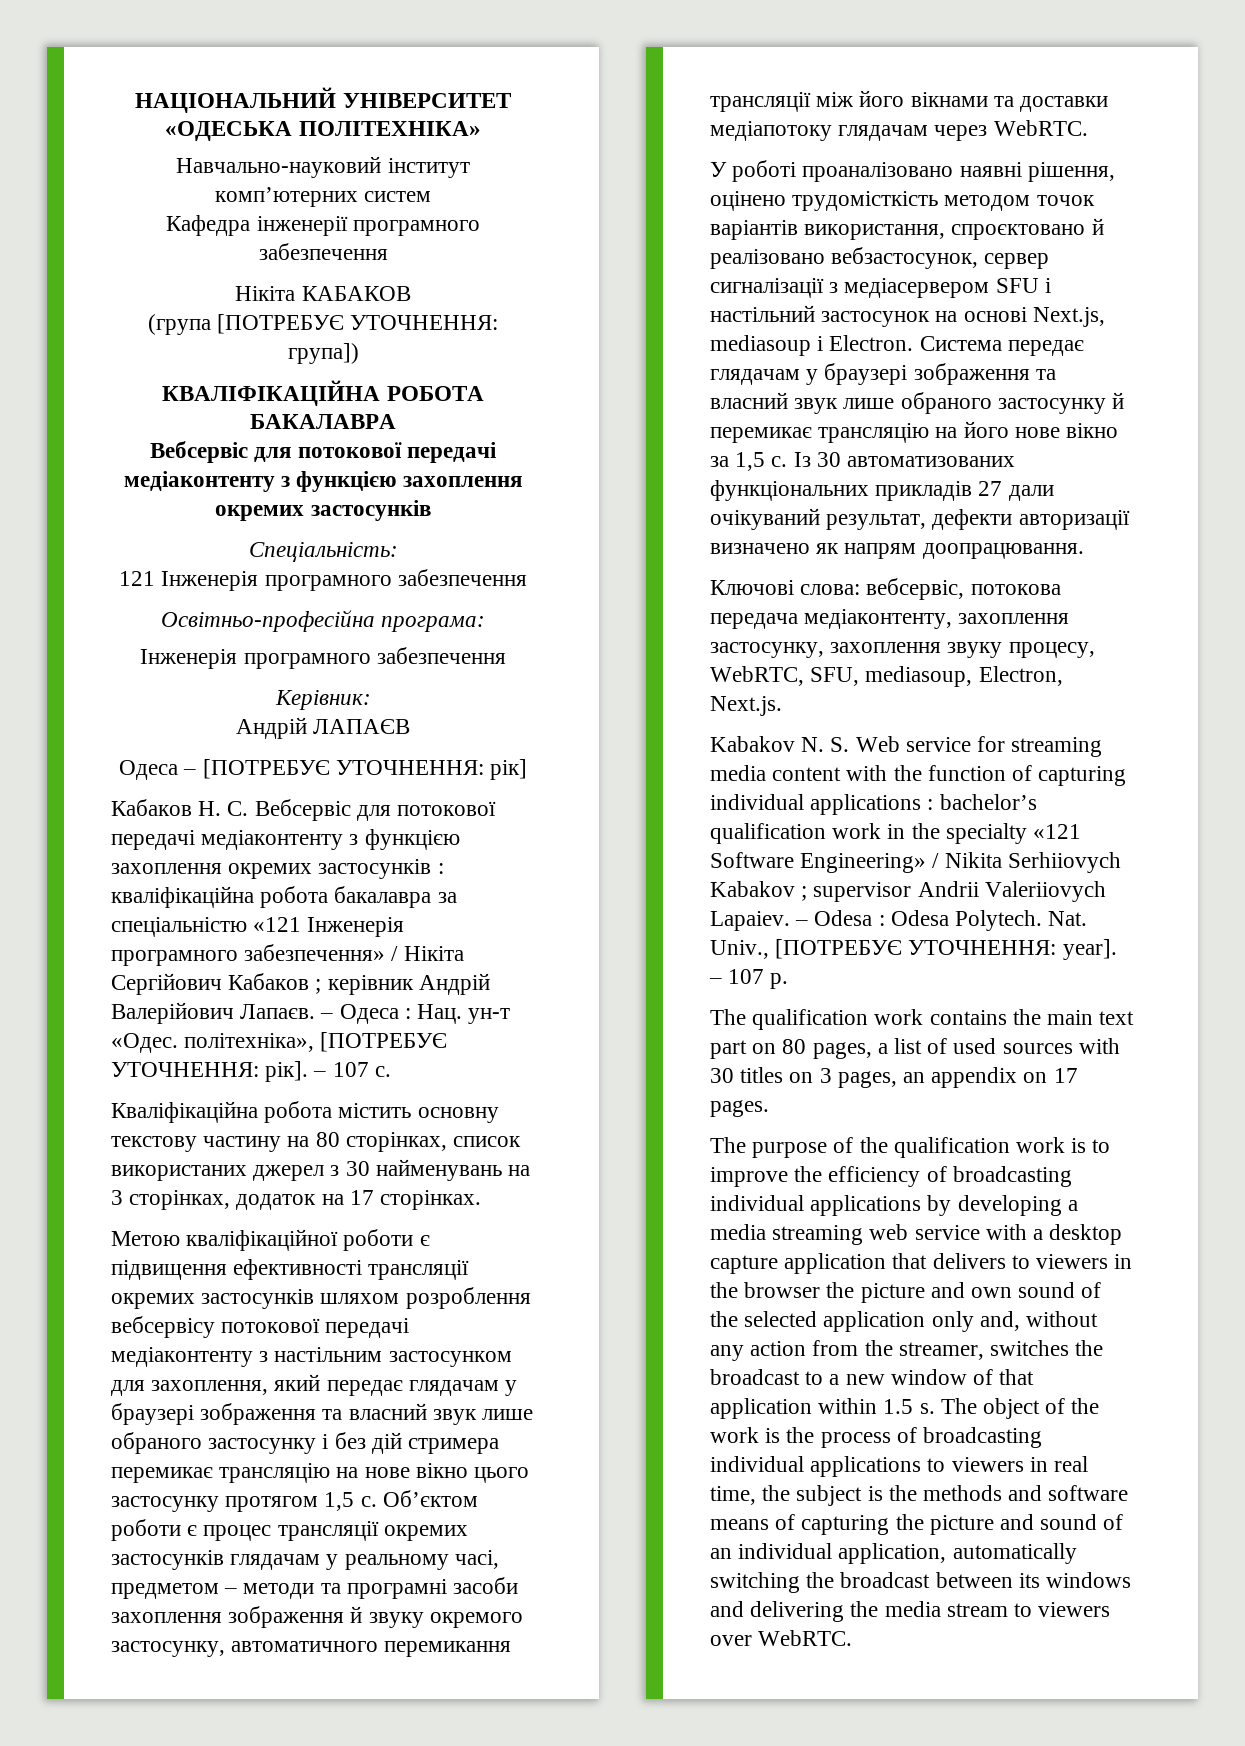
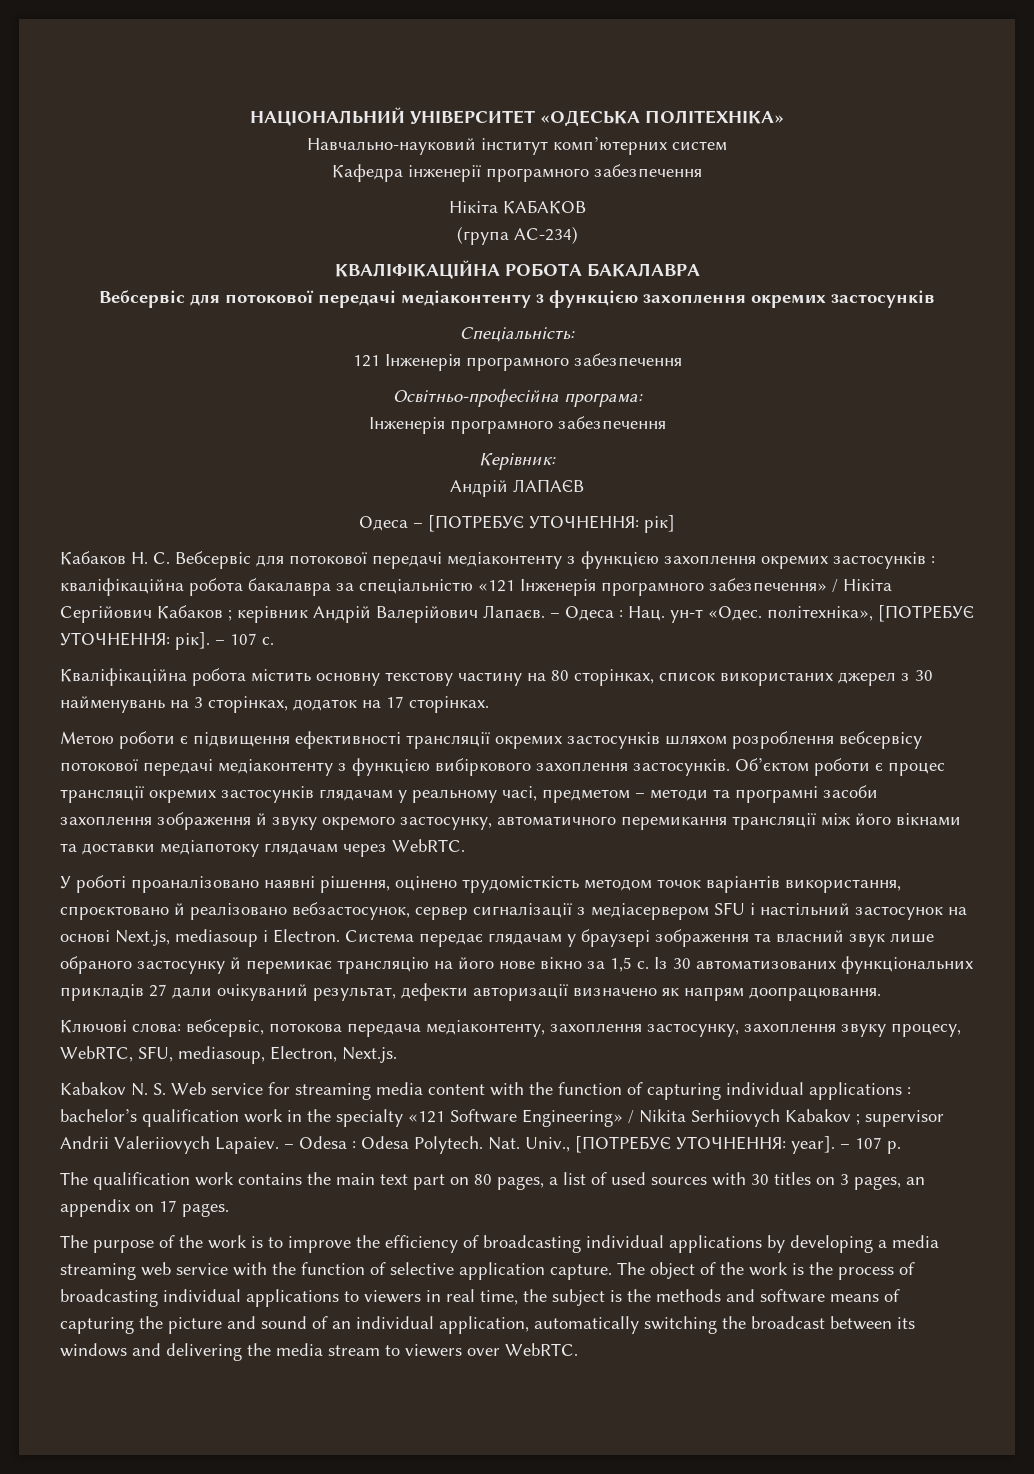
[217,314,499,334] [287,343,359,364] [ПОТРЕБУЄ УТОЧНЕННЯ: група]) -> [513,226,578,244] АС-234)
[186,1229,339,1251] кваліфікаційної -> (114, 737) none
[274,1347,512,1367] [111,1374,518,1396] [111,1403,534,1425] [111,1432,500,1454] [111,1463,530,1483] [111,1492,377,1512] настільним застосунком для захоплення, який передає глядачам у браузері зображення та власний звук лише обраного застосунку і без дій стримера перемикає трансляцію на нове вікно цього застосунку протягом 1,5 с. -> [352,758,730,776] функцією вибіркового захоплення застосунків.
[893,1137,1010,1158] qualification -> (203, 1241) none
[1033,1224,1123,1245] [710,1253,1133,1274] [710,1282,1102,1303] [710,1311,1099,1332] [710,1340,1104,1361] [710,1369,1035,1385] [710,1398,935,1419] a desktop capture application that delivers to viewers in the browser the picture and own sound of the selected application only and, without any action from the streamer, switches the broadcast to a new window of that application within 1.5 s. -> [272,1262,612,1280] the function of selective application capture.

